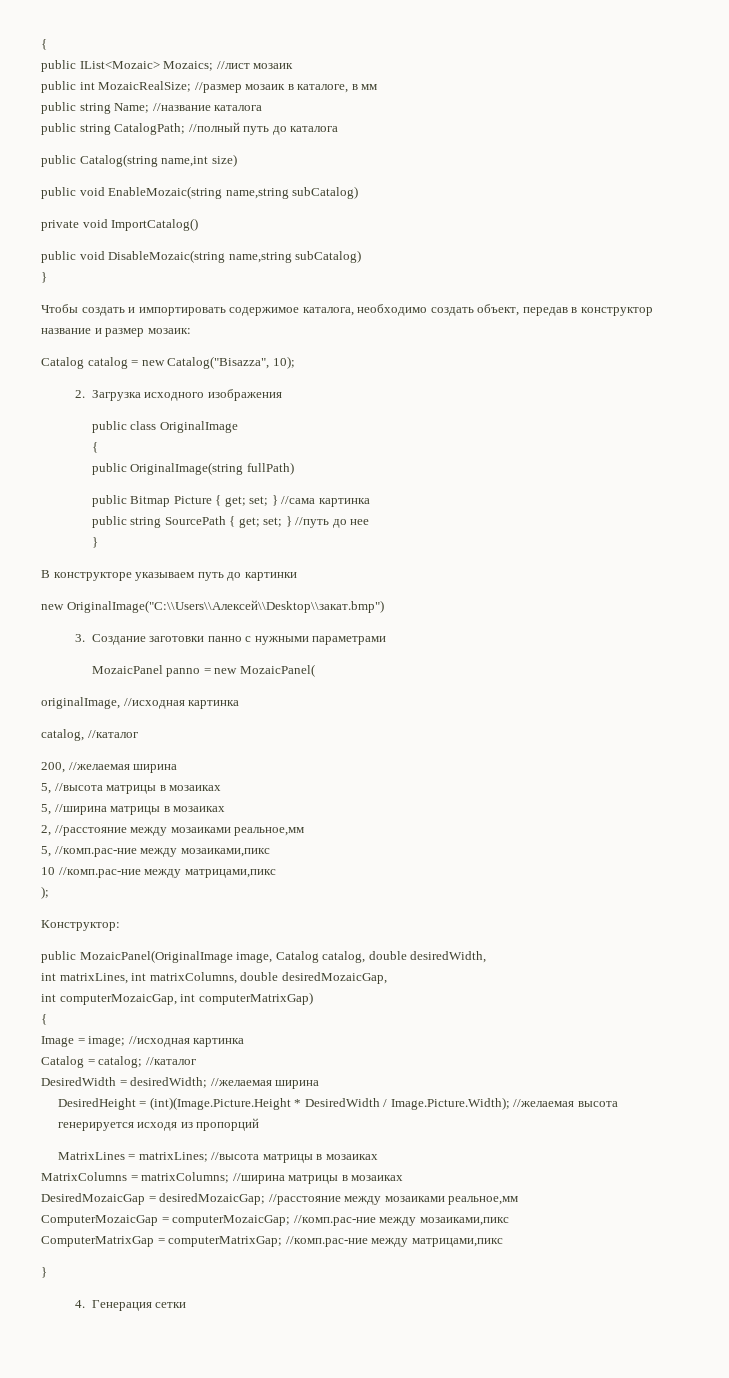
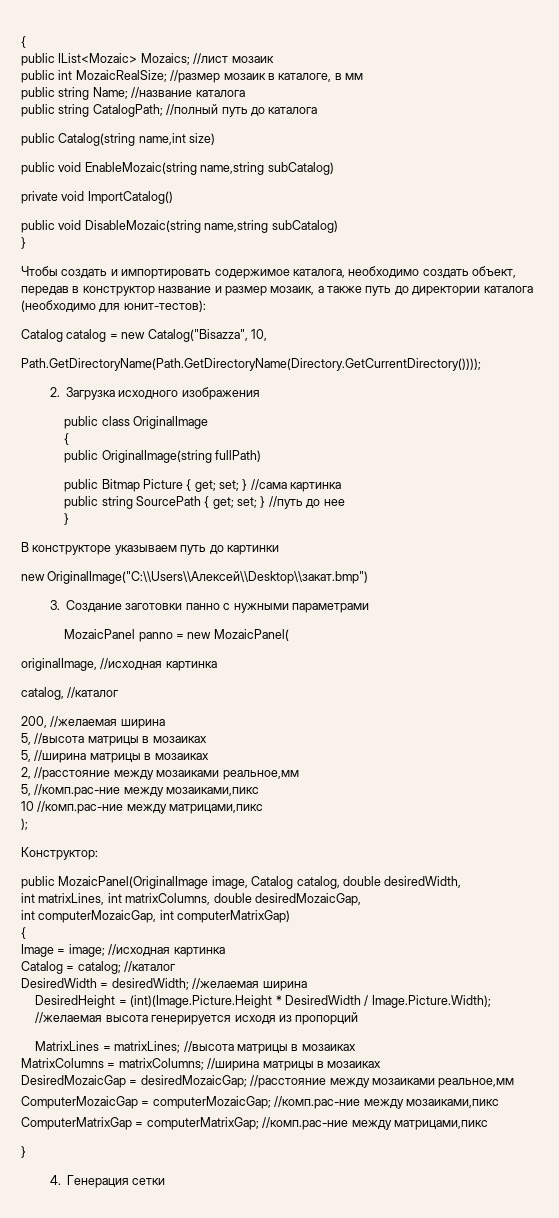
[147,328,191,334] мозаик: -> [270,286,533,296] [21,300,206,312] мозаик, а также путь до директории каталога (необходимо для юнит-тестов):
[272,356,295,369] 10); -> [250,329,267,341] [21,358,481,371] 10, // Path.GetDirectoryName(Path.GetDirectoryName(Directory.GetCurrentDirectory())));

